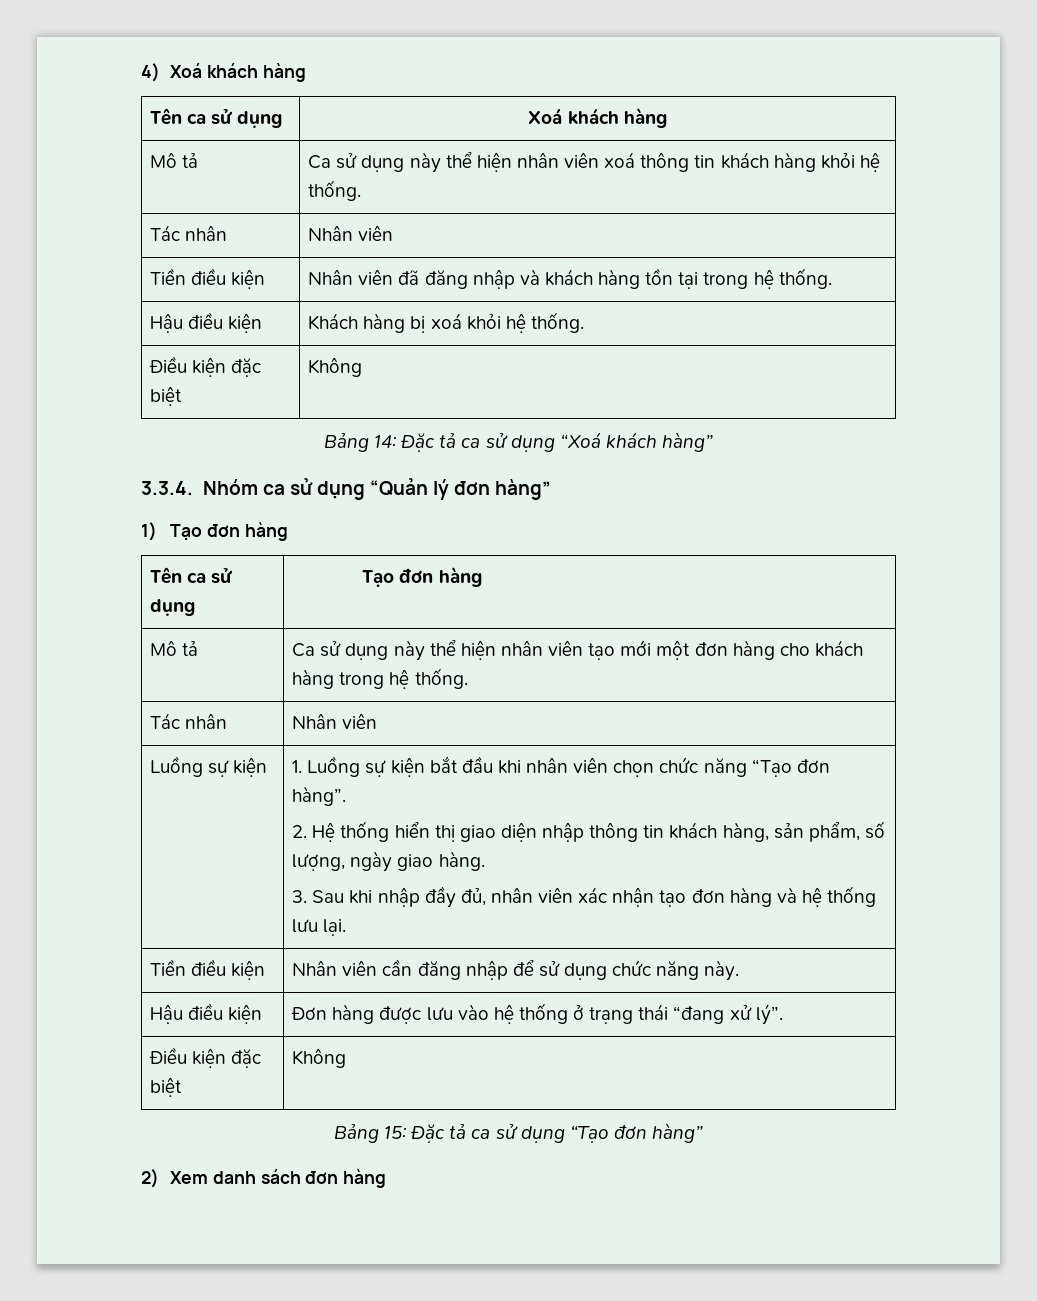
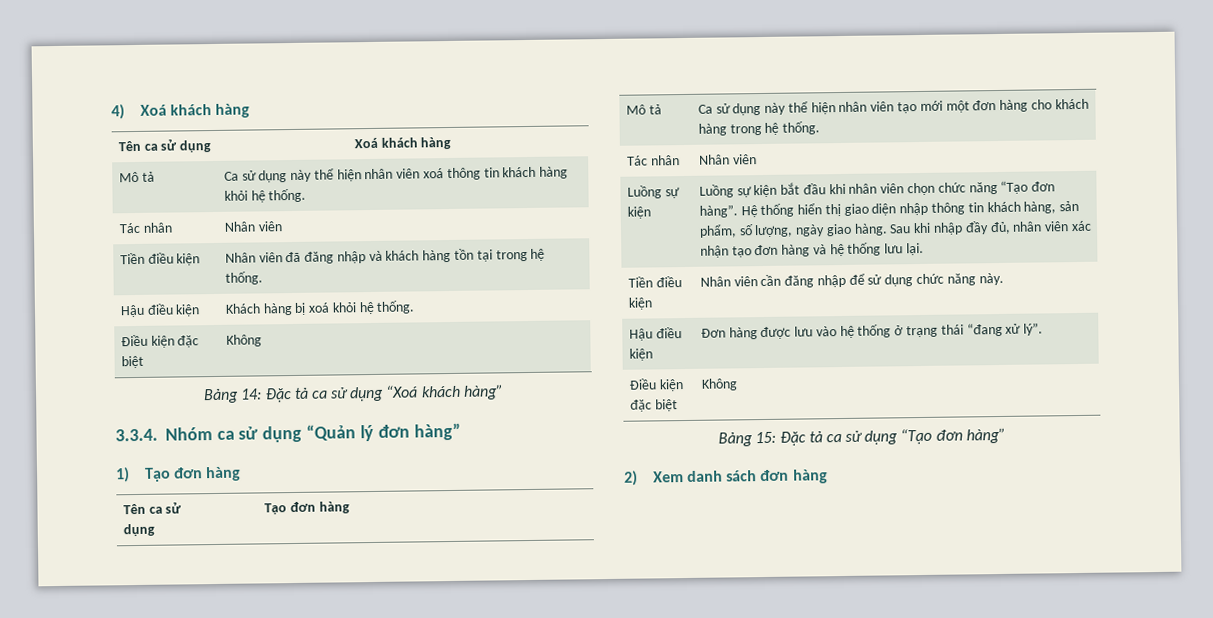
[292,760,303,773] 1. -> (651, 212) none
[292,825,308,838] // 2. -> (738, 211) none
[292,890,308,903] // 3. -> (888, 229) none

